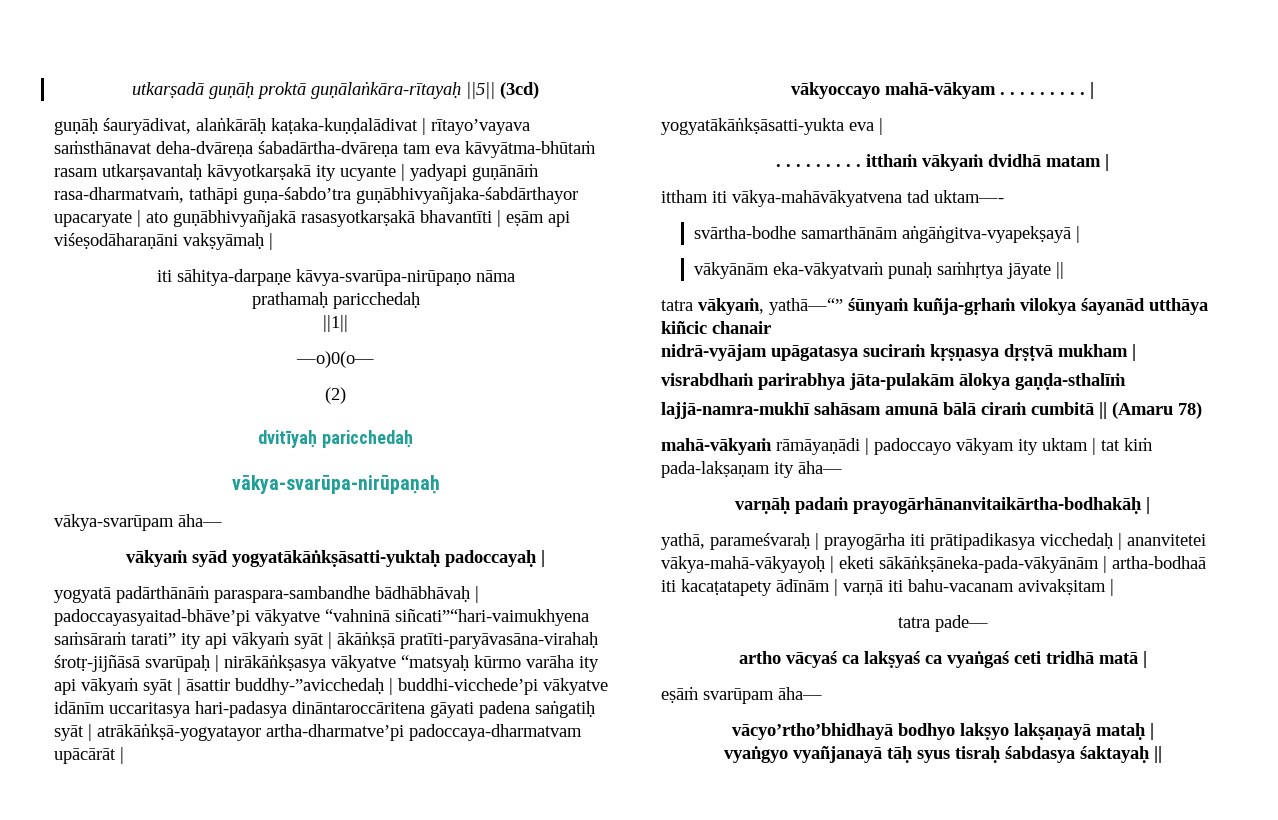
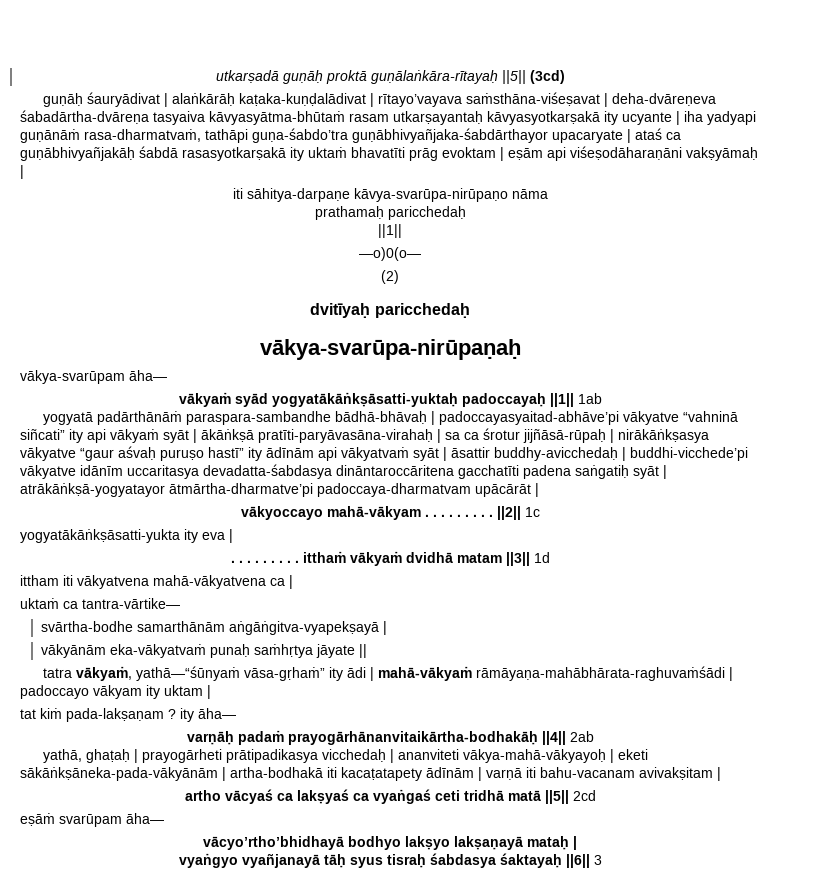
[103,118,191,135] śauryādivat, -> [86,92,168,107] śauryādivat |
[54,140,596,158] [54,164,311,181] saṁsthānavat deha-dvāreṇa śabadārtha-dvāreṇa tam eva kāvyātma-bhūtaṁ rasam utkarṣavantaḥ kāvyotkarṣakā -> [465,92,716,107] [20,110,600,125] saṁsthāna-viśeṣavat | deha-dvāreṇeva śabadārtha-dvāreṇa tasyaiva kāvyasyātma-bhūtaṁ rasam utkarṣayantaḥ kāvyasyotkarṣakā
(405, 172) none -> [684,111,703,122] iha
[146,210,492,227] ato guṇābhivyañjakā rasasyotkarṣakā bhavantīti -> [635,128,681,140] [20,146,496,161] ataś ca guṇābhivyañjakāḥ śabdā rasasyotkarṣakā ity uktaṁ bhavatīti prāg evoktam
[541,550,545,567] | -> [549,393,602,407] ||1|| 1ab
[375,586,479,603] [54,609,589,626] [54,631,176,645] bādhābhāvaḥ | padoccayasyaitad-bhāve’pi vākyatve “vahninā siñcati”“hari-vaimukhyena saṁsāraṁ tarati” -> [334,411,738,425] [20,429,65,440] bādhā-bhāvaḥ | padoccayasyaitad-abhāve’pi vākyatve “vahninā siñcati”
[54,654,599,672] [54,677,139,695] śrotṛ-jijñāsā svarūpaḥ | nirākāṅkṣasya vākyatve “matsyaḥ kūrmo varāha ity api vākyaṁ -> [437,428,709,443] [20,446,409,461] | sa ca śrotur jijñāsā-rūpaḥ | nirākāṅkṣasya vākyatve “gaur aśvaḥ puruṣo hastī” ity ādīnām api vākyatvaṁ
[235,678,384,695] buddhy-”avicchedaḥ -> [494,447,618,461] buddhy-avicchedaḥ
[195,701,474,718] hari-padasya dināntaroccāritena gāyati -> [203,464,519,479] devadatta-śabdasya dināntaroccāritena gacchatīti
[266,724,404,741] artha-dharmatve’pi -> [169,483,313,497] ātmārtha-dharmatve’pi
[1090,82,1094,99] | -> [496,506,540,520] ||2|| 1c
(844, 126) none -> [184,529,198,543] ity
[1105,154,1109,171] | -> [505,552,550,566] ||3|| 1d
[732,190,1004,207] vākya-mahāvākyatvena tad uktam—- -> [77,575,293,589] [20,598,180,609] vākyatvena mahā-vākyatvena ca | // uktaṁ ca tantra-vārtike—
[769,298,1208,315] [661,321,771,334] [661,344,1136,361] [661,373,1126,390] [661,402,1202,419] [661,438,860,455] yathā—“” śūnyaṁ kuñja-gṛhaṁ vilokya śayanād utthāya kiñcic chanair // nidrā-vyājam upāgatasya suciraṁ kṛṣṇasya dṛṣṭvā mukham | // visrabdhaṁ parirabhya jāta-pulakām ālokya gaṇḍa-sthalīṁ // lajjā-namra-mukhī sahāsam amunā bālā ciraṁ cumbitā || (Amaru 78) // mahā-vākyaṁ rāmāyaṇādi -> [135,666,725,681] yathā—“śūnyaṁ vāsa-gṛhaṁ” ity ādi | mahā-vākyaṁ rāmāyaṇa-mahābhārata-raghuvaṁśādi
(1096, 446) none -> (211, 692) //
(770, 469) none -> [168,709,176,719] ?
[1146,497,1150,514] | -> [541,731,594,745] ||4|| 2ab
[710,533,925,550] parameśvaraḥ | prayogārha iti -> [85,749,222,763] ghaṭaḥ | prayogārheti
[1127,534,1206,546] ananvitetei -> [397,749,459,760] ananviteti
[1112,556,1206,569] artha-bodhaā -> [230,767,323,778] artha-bodhakā
[897,615,988,632] // tatra pade— -> (721, 774) none
[1142,651,1147,668] | -> [544,790,596,804] ||5|| 2cd
[1153,746,1162,763] || -> [565,854,602,868] ||6|| 3

